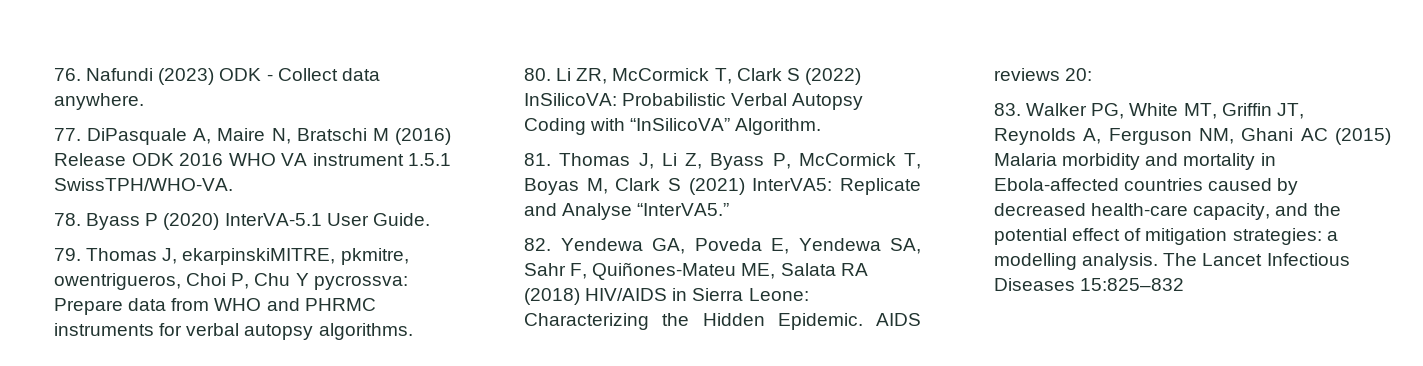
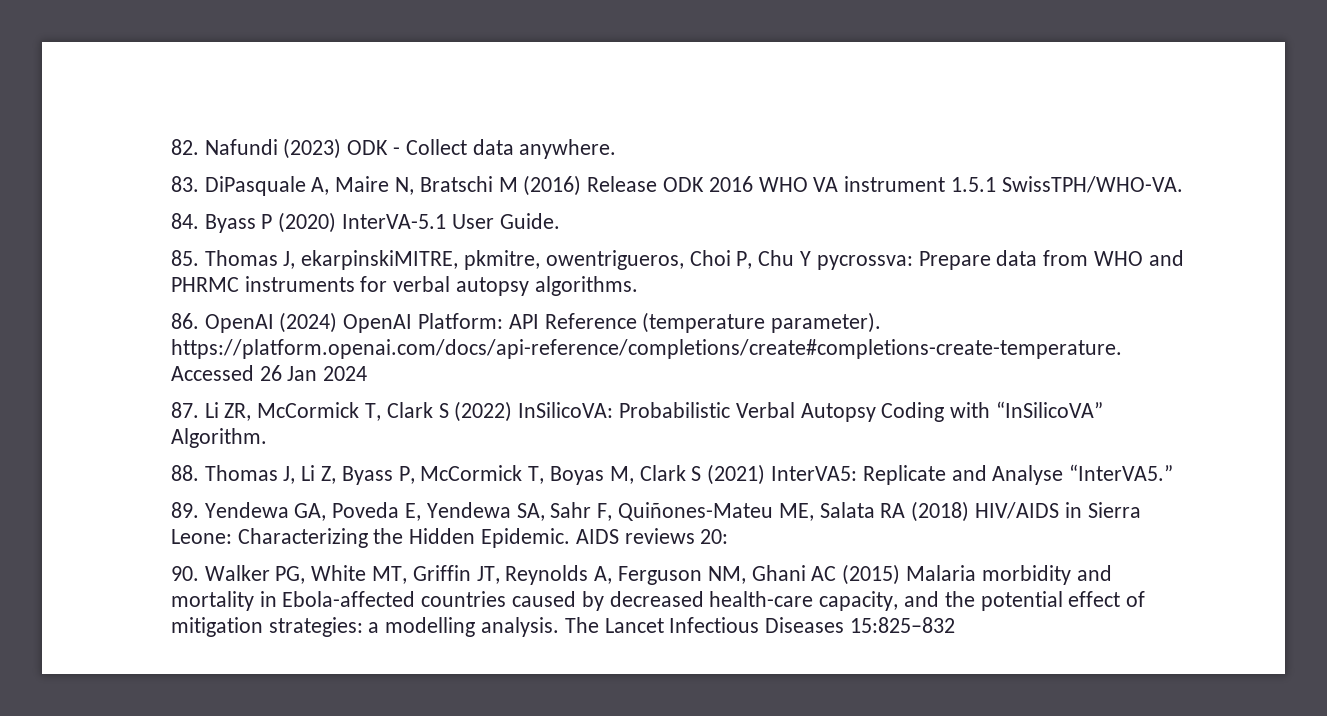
[54,68,82,81] 76. -> [170,139,199,155] 82.
[54,128,82,141] 77. -> [170,176,199,192] 83.
[54,213,82,226] 78. -> [170,213,199,229] 84.
[54,248,82,261] 79. -> [170,250,199,266] 85.
[524,68,552,81] 80. -> [170,312,882,333] [170,339,1122,359] [170,365,368,381] [170,402,199,418] 86. OpenAI (2024) OpenAI Platform: API Reference (temperature parameter). https://platform.openai.com/docs/api-reference/completions/create#completions-create-temperature. Accessed 26 Jan 2024 // 87.
[524,153,552,166] 81. -> [170,465,199,481] 88.
[524,238,552,251] 82. -> [170,502,199,518] 89.
[994,103,1022,116] 83. -> [170,566,199,581] 90.

